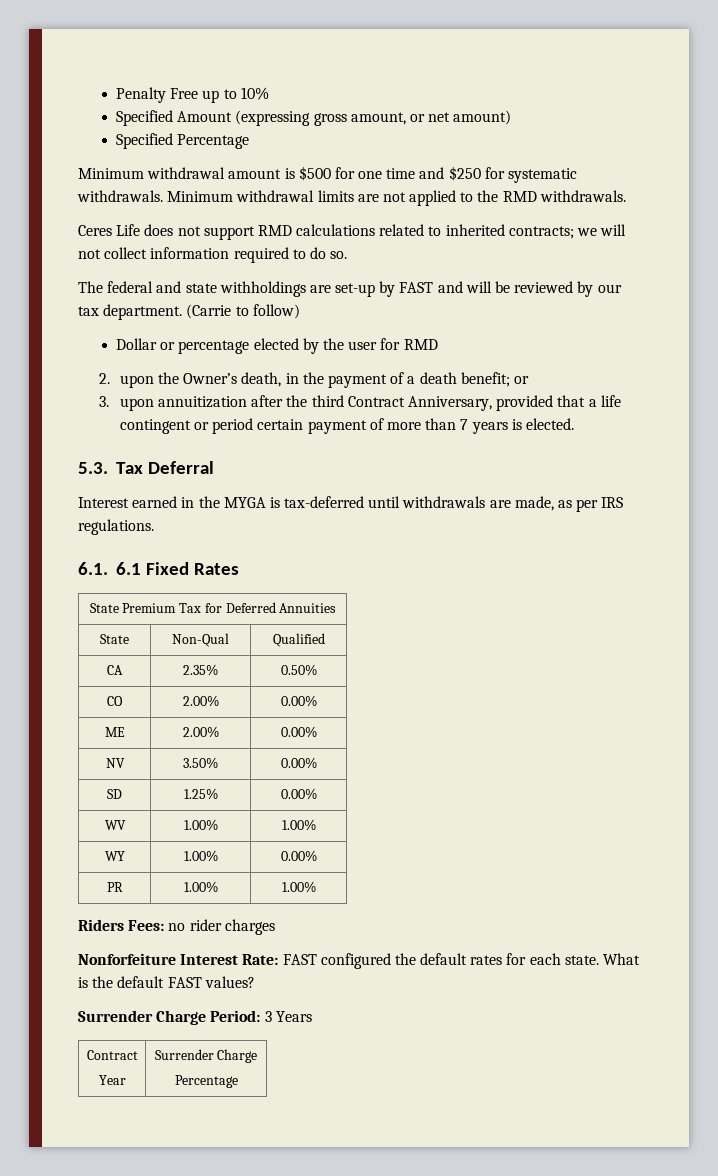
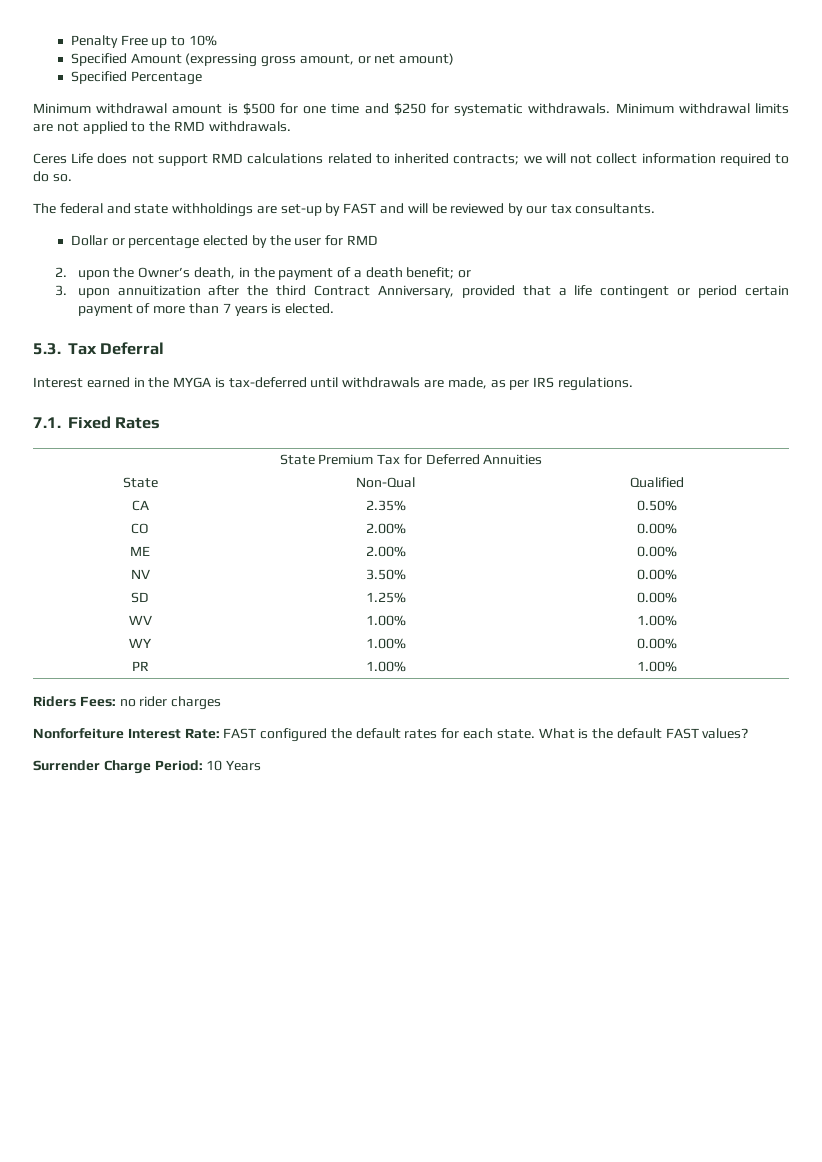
[103,304,300,320] department. (Carrie to follow) -> [575,203,656,214] consultants.
[78,562,141,575] 6.1. 6.1 -> [33,417,61,428] 7.1.
[264,1011,272,1022] 3 -> [206,760,223,771] 10
[86,1050,138,1060] [98,1075,126,1085] [154,1049,258,1063] [174,1075,238,1088] // Contract // Year | Surrender Charge // Percentage -> (262, 765) none

